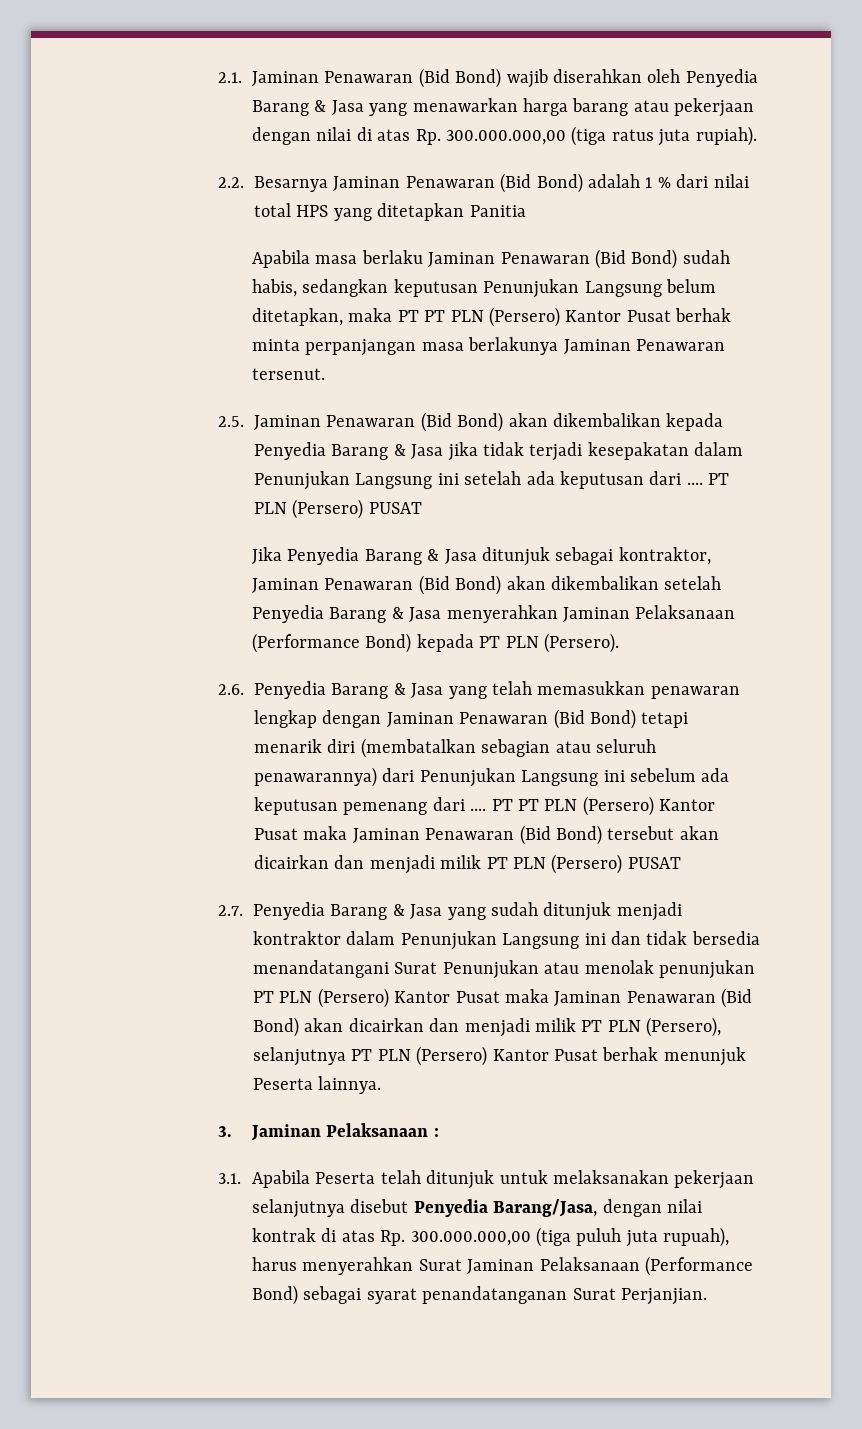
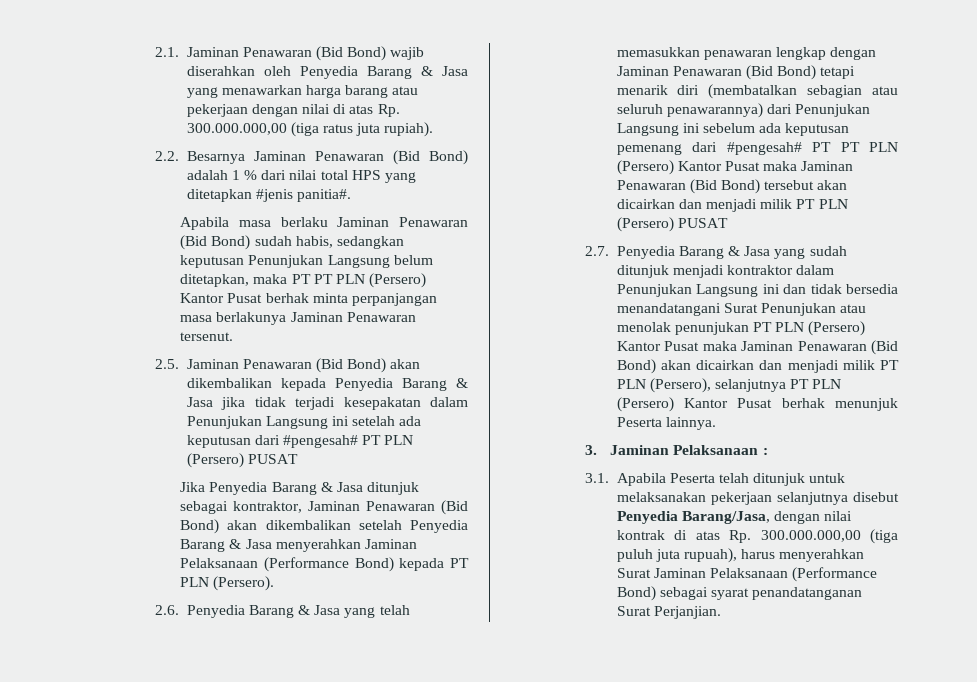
[469,205,526,217] Panitia -> [255,189,351,202] #jenis panitia#.
[686,482,703,485] .... -> [282,435,358,448] #pengesah#
[470,808,487,811] .... -> [726,142,802,155] #pengesah#

